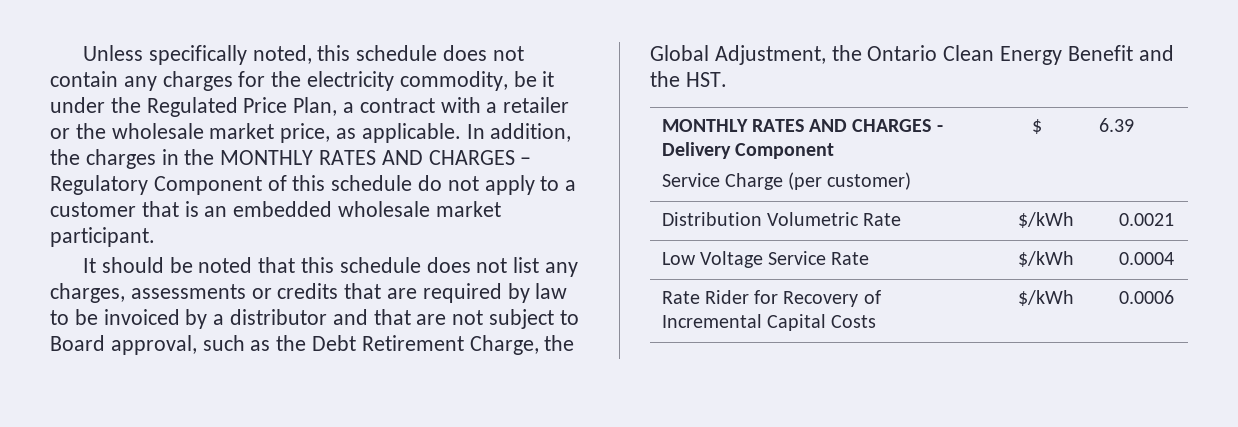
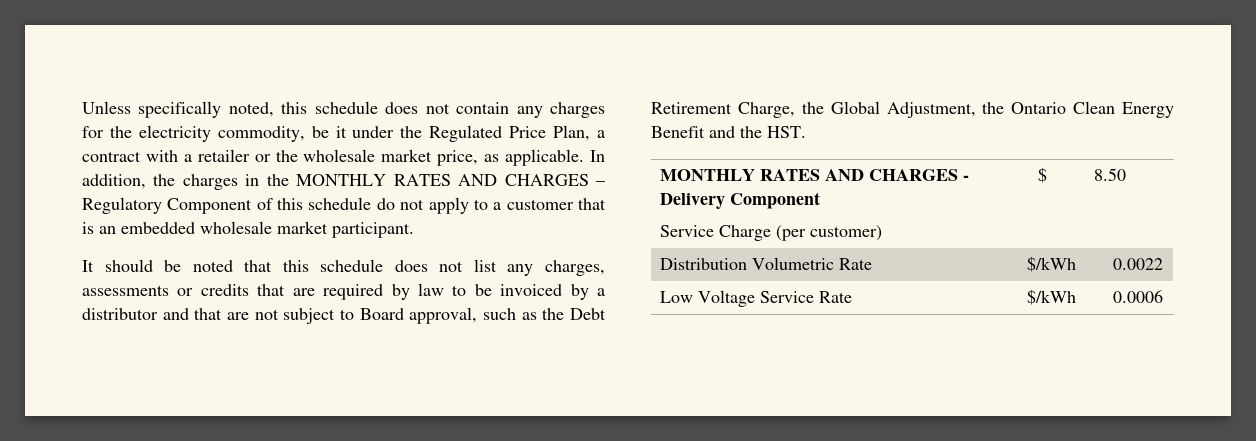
[1098,118,1134,132] 6.39 -> [1093,168,1126,181] 8.50
[1119,213,1175,226] 0.0021 -> [1112,258,1163,270] 0.0022
[1119,252,1175,265] [661,290,881,307] [661,314,877,331] [1018,290,1075,306] | 0.0004 // Rate Rider for Recovery of Incremental Capital Costs | $/kWh -> (1076, 297) none

